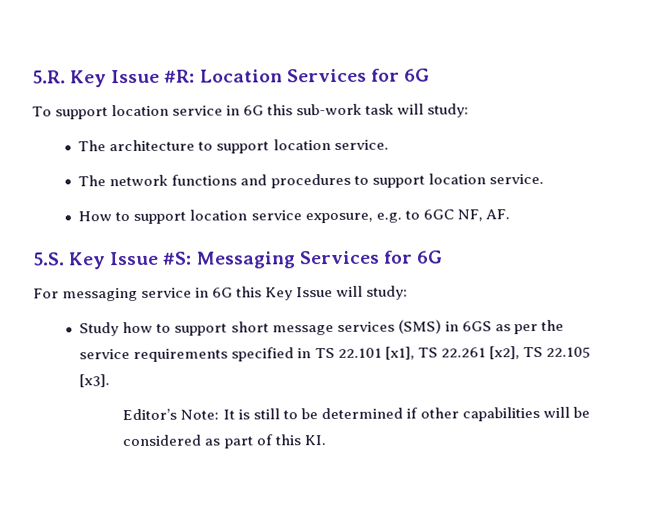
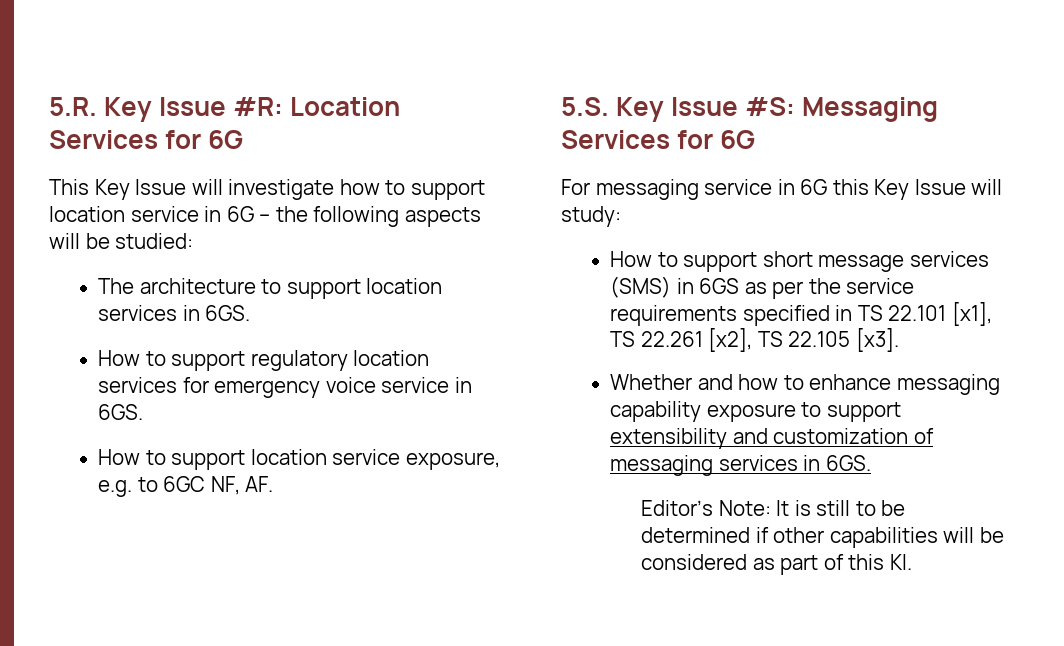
[32,106,52,117] To -> [49,179,406,200] This Key Issue will investigate how to
[267,103,470,118] this sub-work task will study: -> [259,206,481,227] [49,233,194,249] – the following aspects will be studied:
[333,139,389,151] [78,173,544,189] service. // The network functions and procedures to support location service. -> [98,305,251,321] [98,350,430,371] [98,377,472,398] [98,404,144,420] services in 6GS. // How to support regulatory location services for emergency voice service in 6GS.
[79,321,154,337] Study how -> [610,251,653,267] How
(111, 381) none -> [610,374,1000,395] [610,401,901,422] [610,428,934,449] [610,455,871,476] // Whether and how to enhance messaging capability exposure to support extensibility and customization of messaging services in 6GS.

